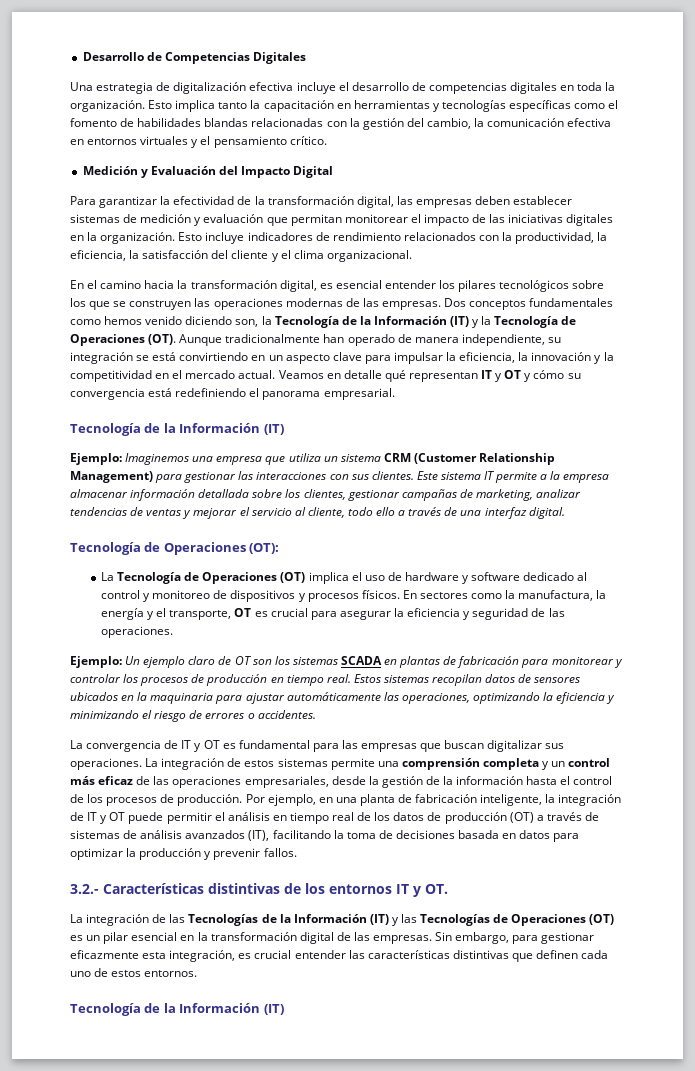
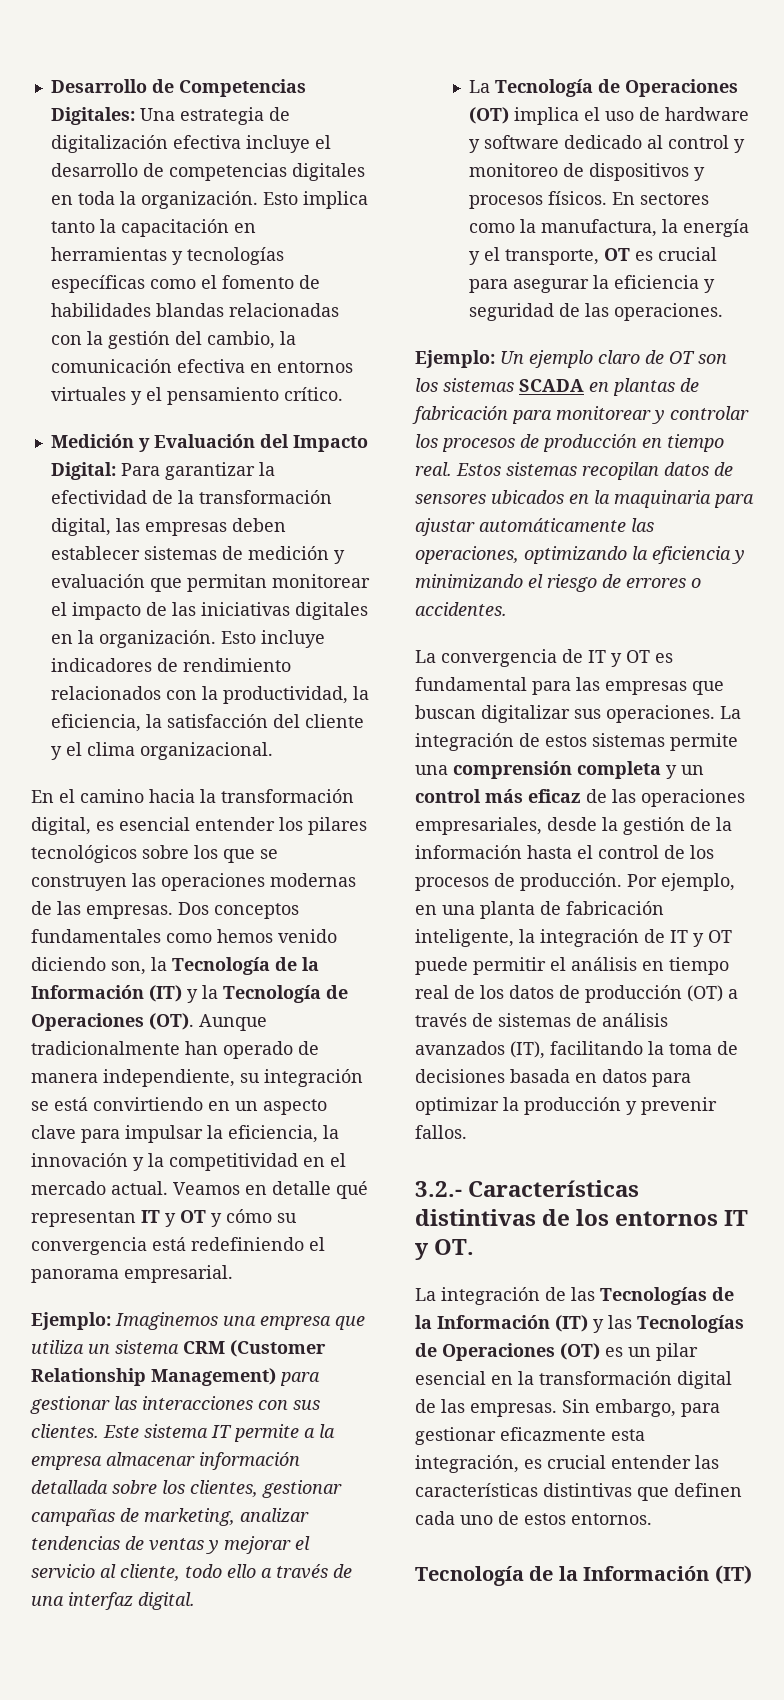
[252,52,306,64] Digitales // -> [50,107,135,125] Digitales:
[293,166,334,178] Digital // -> [50,462,116,480] Digital:
[70,423,284,436] // Tecnología de la Información (IT) -> (233, 1274) none
[70,542,280,555] // Tecnología de Operaciones (OT): -> (195, 1601) none

